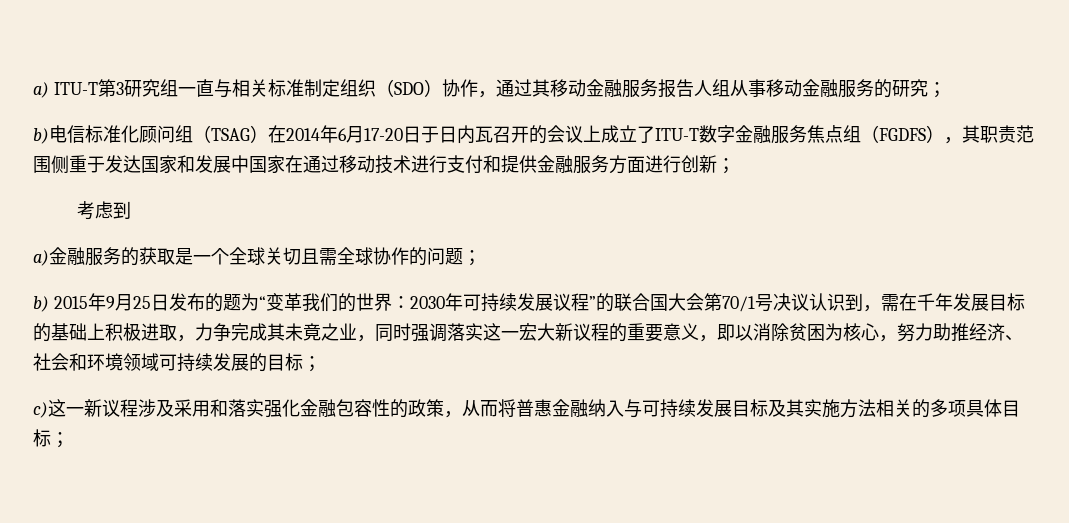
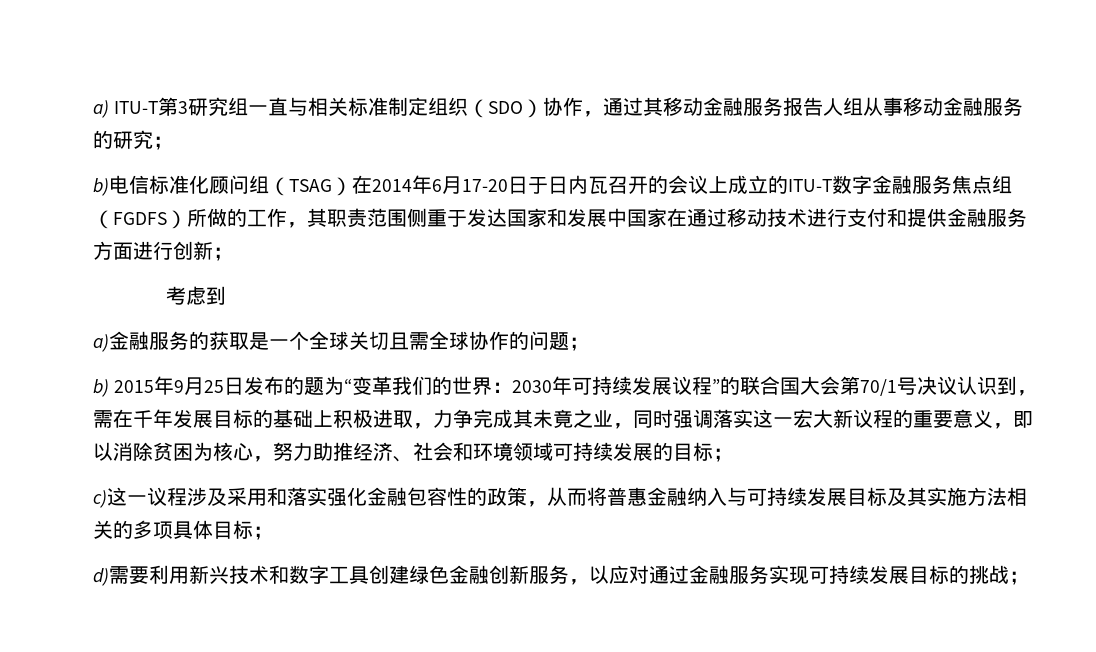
[637,126,655,143] 了 -> [768,175,788,194] 的
(944, 134) none -> [187,208,287,227] 所做的工作
[84,399,102,417] 新 -> (147, 499) none
(69, 440) none -> [93,565,1029,586] // d)需要利用新兴技术和数字工具创建绿色金融创新服务，以应对通过金融服务实现可持续发展目标的挑战；

